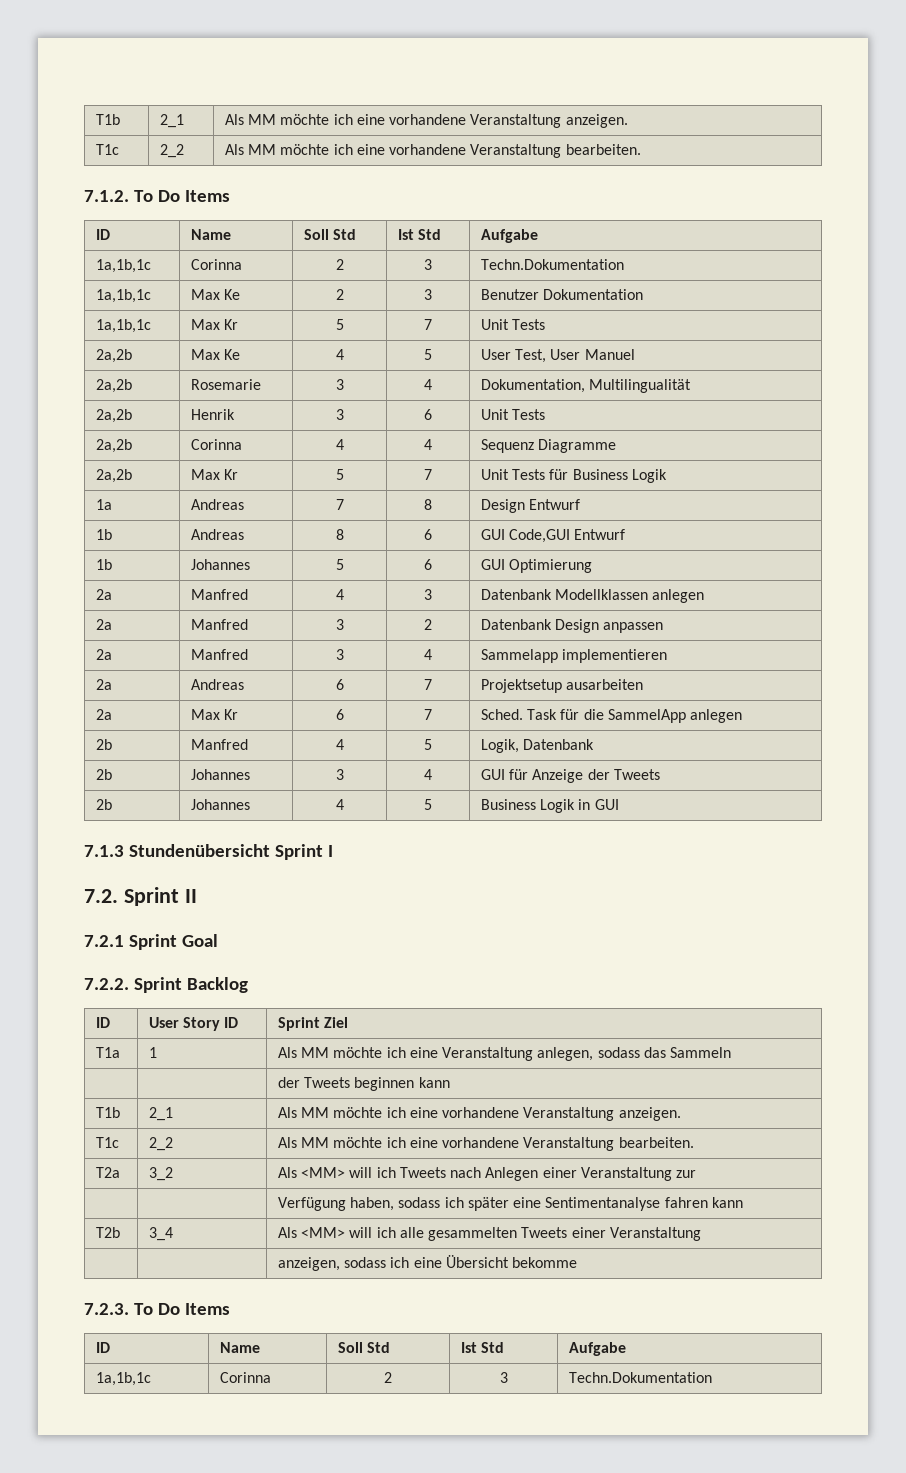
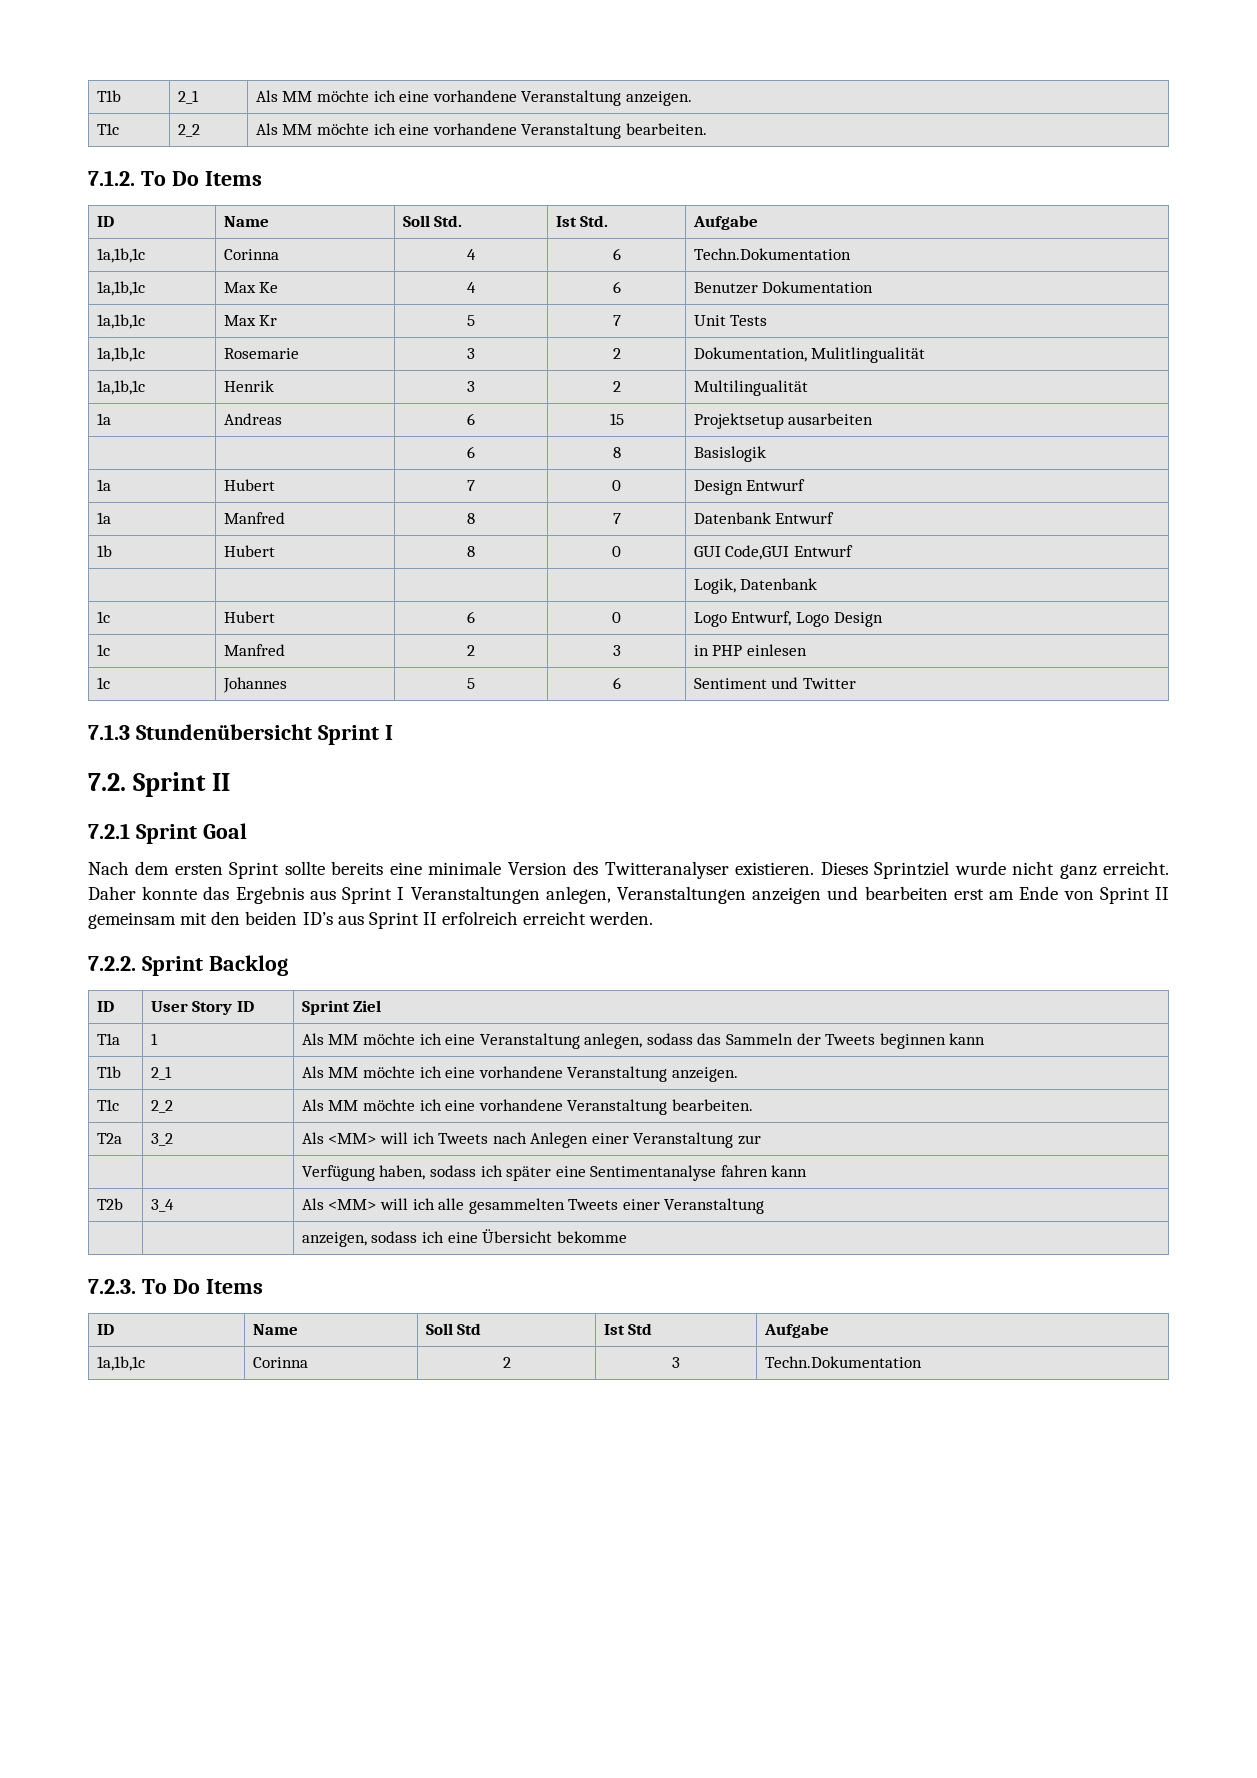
[332,229,356,240] [397,229,441,240] [480,229,538,243] [95,259,151,273] [190,259,242,270] [335,259,344,270] [424,259,432,270] Std | Ist Std | Aufgabe // 1a,1b,1c | Corinna | 2 | 3 -> [434,215,463,227] [555,215,609,227] [692,215,758,230] [96,248,145,263] [223,249,279,260] [467,249,476,260] [612,248,621,260] Std. | Ist Std. | Aufgabe // 1a,1b,1c | Corinna | 4 | 6
[335,289,344,300] [424,289,432,300] 2 | 3 -> [467,282,476,293] [612,281,621,293] 4 | 6
[95,349,132,363] [190,349,240,360] [335,349,344,360] [424,349,432,360] [480,349,635,363] [95,379,132,393] 2a,2b | Max Ke | 4 | 5 | User Test, User Manuel // 2a,2b -> [96,347,145,362] 1a,1b,1c
[424,379,432,390] 4 -> [612,348,621,359] 2
[588,379,691,393] [95,409,132,423] Multilingualität // 2a,2b -> [811,347,926,363] [96,380,145,395] Mulitlingualität // 1a,1b,1c
[424,409,432,420] [480,409,545,420] [95,439,132,453] [190,439,242,450] [335,439,344,450] [424,439,432,450] [480,439,616,453] [95,469,132,483] [190,469,238,480] [335,469,344,480] [424,469,432,480] [480,469,667,483] [95,499,112,510] [190,499,244,510] [335,499,344,510] [424,499,432,510] 6 | Unit Tests // 2a,2b | Corinna | 4 | 4 | Sequenz Diagramme // 2a,2b | Max Kr | 5 | 7 | Unit Tests für Business Logik // 1a | Andreas | 7 | 8 -> [612,381,621,392] [693,380,808,396] [96,413,111,425] [223,413,282,425] [467,413,475,425] [609,413,624,425] [693,413,874,429] [467,446,475,458] [612,447,621,458] [693,446,766,462] [96,479,111,491] [223,479,275,491] [467,480,475,491] [612,480,621,491] 2 | Multilingualität // 1a | Andreas | 6 | 15 | Projektsetup ausarbeiten // | | 6 | 8 | Basislogik // 1a | Hubert | 7 | 0
[95,529,112,540] [190,529,244,540] [335,529,344,540] [424,529,432,540] [480,529,626,543] [95,559,112,570] [190,559,250,570] [335,559,344,570] [424,559,432,570] [480,559,592,573] [95,589,112,600] [190,589,248,600] [335,589,344,600] [424,589,432,600] [480,589,705,603] [95,619,112,630] [190,619,248,630] [335,619,344,630] [424,619,432,630] [480,619,664,633] [95,649,112,660] [190,649,248,660] [335,649,344,660] [424,649,432,660] [480,649,667,663] [95,679,112,690] [190,679,244,690] [335,679,344,690] [424,679,432,690] [480,679,643,693] [95,709,112,720] [190,709,238,720] [335,709,344,720] [424,709,432,720] [480,709,743,723] [95,739,112,750] [190,739,248,750] [335,739,344,750] [424,739,432,750] [480,739,594,753] [95,769,112,780] [190,769,250,780] [335,769,344,780] [424,769,432,780] [480,769,660,783] [95,799,112,810] [190,799,250,810] [335,799,344,810] [424,799,432,810] [480,799,619,813] 1b | Andreas | 8 | 6 | GUI Code,GUI Entwurf // 1b | Johannes | 5 | 6 | GUI Optimierung // 2a | Manfred | 4 | 3 | Datenbank Modellklassen anlegen // 2a | Manfred | 3 | 2 | Datenbank Design anpassen // 2a | Manfred | 3 | 4 | Sammelapp implementieren // 2a | Andreas | 6 | 7 | Projektsetup ausarbeiten // 2a | Max Kr | 6 | 7 | Sched. Task für die SammelApp anlegen // 2b | Manfred | 4 | 5 | Logik, Datenbank // 2b | Johannes | 3 | 4 | GUI für Anzeige der Tweets // 2b | Johannes | 4 | 5 | Business Logik in GUI -> [96,512,111,524] [223,512,285,524] [467,513,475,524] [612,513,621,524] [693,512,835,524] [96,545,112,557] [223,545,275,557] [467,546,475,557] [612,546,621,557] [693,545,853,560] [693,578,818,594] [96,611,110,623] [223,611,275,623] [467,611,475,623] [612,612,621,623] [693,611,883,627] [96,644,110,656] [223,644,285,656] [467,645,475,656] [612,645,621,656] [693,644,807,656] [96,677,110,689] [222,677,287,693] [467,678,475,689] [612,677,621,689] [693,677,856,689] 1a | Manfred | 8 | 7 | Datenbank Entwurf // 1b | Hubert | 8 | 0 | GUI Code,GUI Entwurf // | | | | Logik, Datenbank // 1c | Hubert | 6 | 0 | Logo Entwurf, Logo Design // 1c | Manfred | 2 | 3 | in PHP einlesen // 1c | Johannes | 5 | 6 | Sentiment und Twitter
(218, 940) none -> [88,861,1170,879] [88,886,1169,904] [88,911,654,929] // Nach dem ersten Sprint sollte bereits eine minimale Version des Twitteranalyser existieren. Dieses Sprintziel wurde nicht ganz erreicht. Daher konnte das Ergebnis aus Sprint I Veranstaltungen anlegen, Veranstaltungen anzeigen und bearbeiten erst am Ende von Sprint II gemeinsam mit den beiden ID’s aus Sprint II erfolreich erreicht werden.
(732, 1052) // | | -> (794, 1039) none

